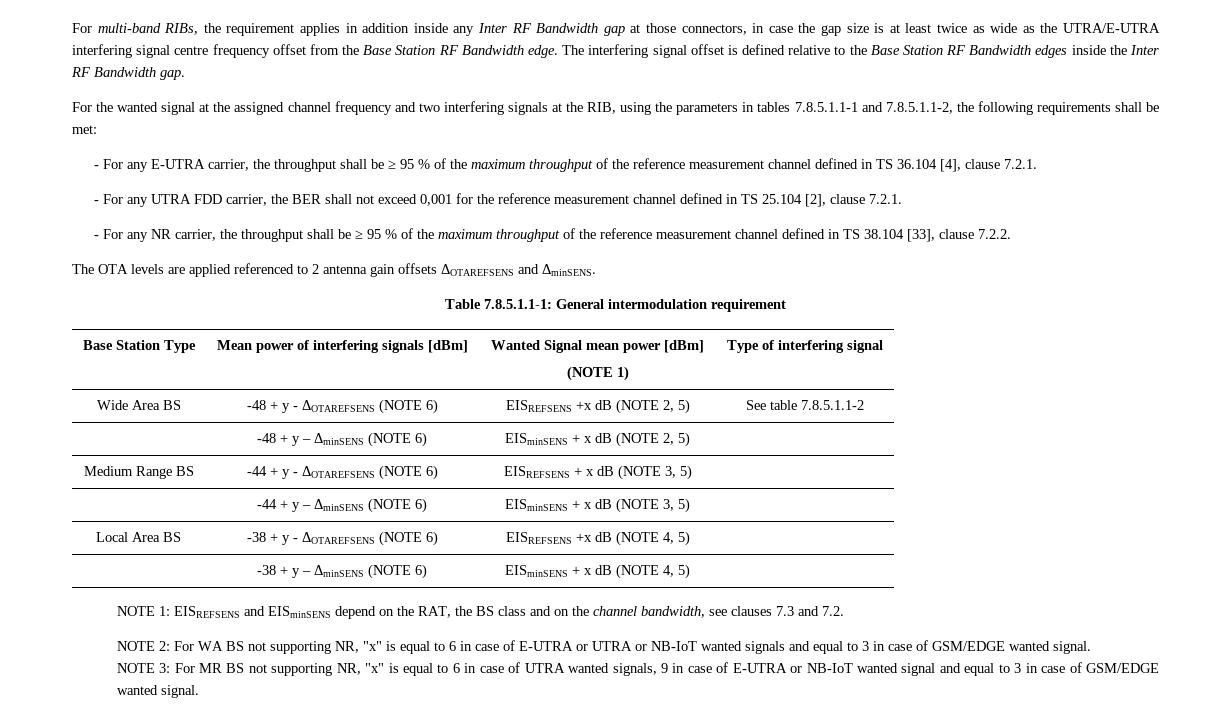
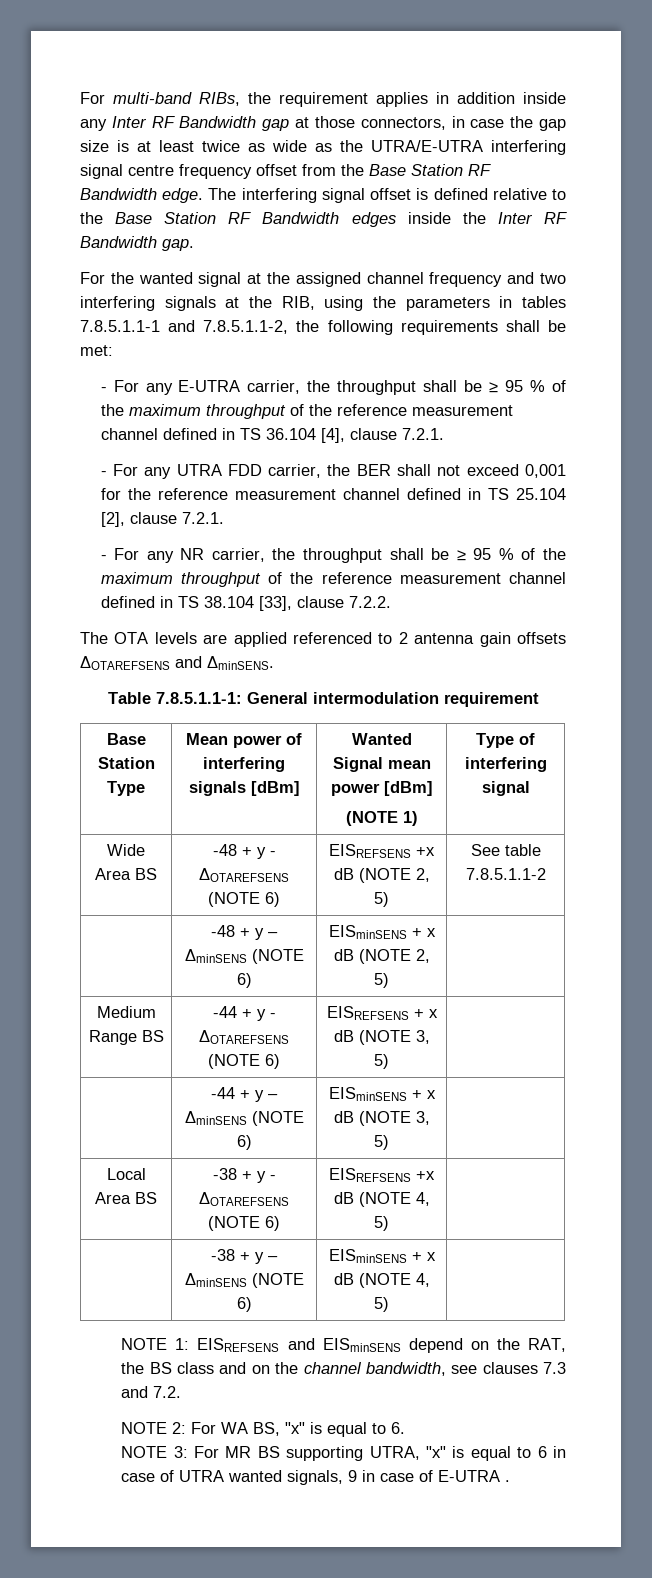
[225,640,1091,654] BS not supporting NR, "x" is equal to 6 in case of E-UTRA or UTRA or NB-IoT wanted signals and equal to 3 in case of GSM/EDGE wanted signal. -> [253,1422,406,1437] BS, "x" is equal to 6.
[248,663,361,676] not supporting NR, -> [286,1446,420,1461] supporting UTRA,
[790,662,1159,676] [116,685,199,698] or NB-IoT wanted signal and equal to 3 in case of GSM/EDGE wanted signal. -> [505,1480,511,1482] .

